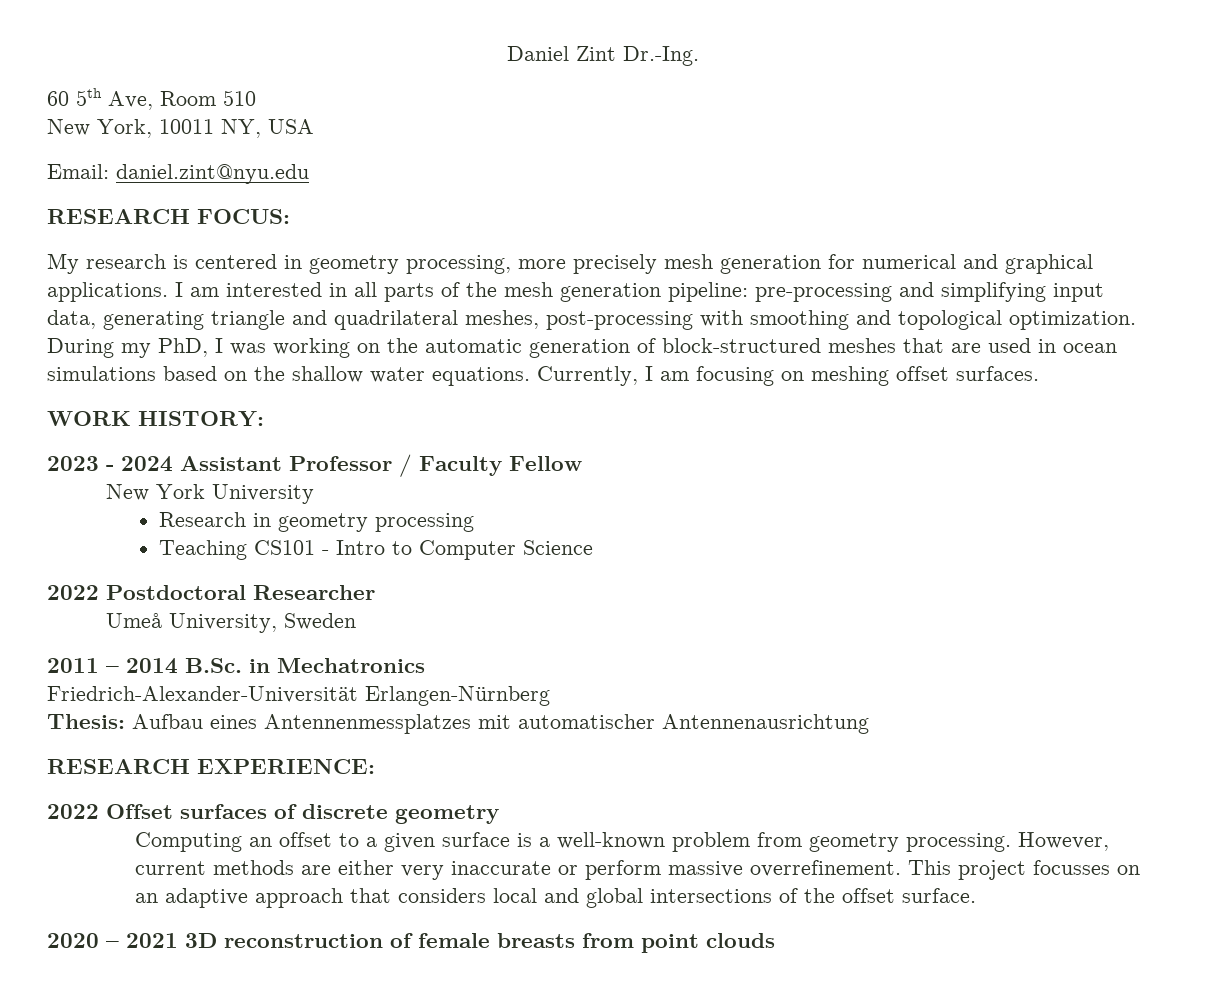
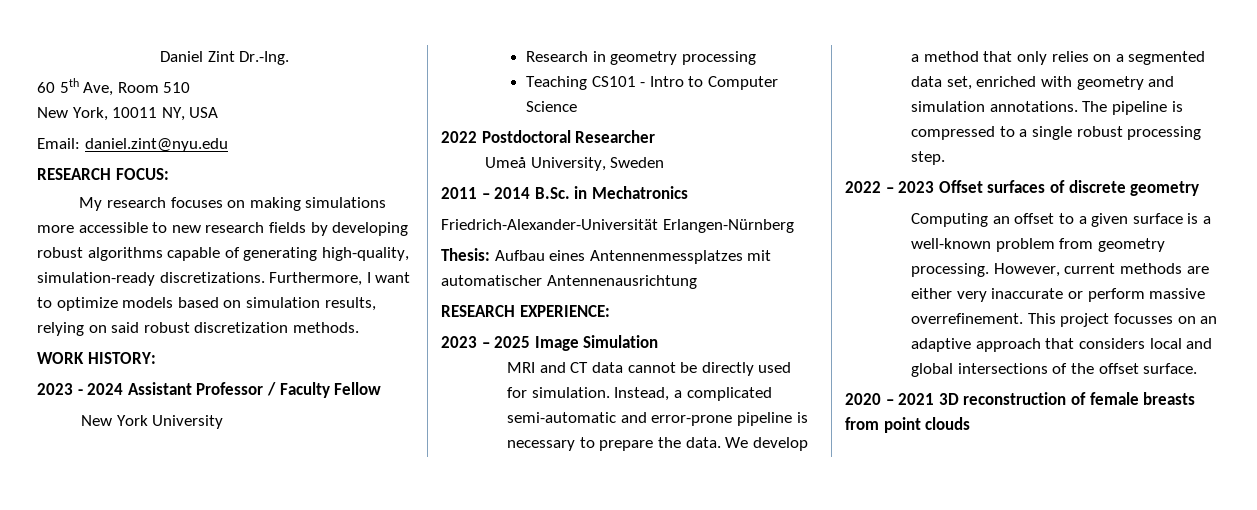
[173,254,1093,274] [47,282,1104,302] [47,310,1136,330] [47,338,1117,358] [47,366,1039,386] is centered in geometry processing, more precisely mesh generation for numerical and graphical applications. I am interested in all parts of the mesh generation pipeline: pre-processing and simplifying input data, generating triangle and quadrilateral meshes, post-processing with smoothing and topological optimization. During my PhD, I was working on the automatic generation of block-structured meshes that are used in ocean simulations based on the shallow water equations. Currently, I am focusing on meshing offset surfaces. -> [170,197,387,211] [37,222,409,236] [37,247,409,261] [37,272,411,286] [37,297,376,311] [37,322,359,336] focuses on making simulations more accessible to new research fields by developing robust algorithms capable of generating high-quality, simulation-ready discretizations. Furthermore, I want to optimize models based on simulation results, relying on said robust discretization methods.
[47,804,99,819] // 2022 -> [441,335,659,351] [507,362,792,376] [507,387,772,401] [507,412,808,426] [507,437,808,451] [911,51,1206,65] [911,76,1175,90] [911,101,1183,115] [911,126,1202,140] [911,151,946,165] [845,181,935,193] // 2023 – 2025 Image Simulation // MRI and CT data cannot be directly used for simulation. Instead, a complicated semi-automatic and error-prone pipeline is necessary to prepare the data. We develop a method that only relies on a segmented data set, enriched with geometry and simulation annotations. The pipeline is compressed to a single robust processing step. // 2022 – 2023

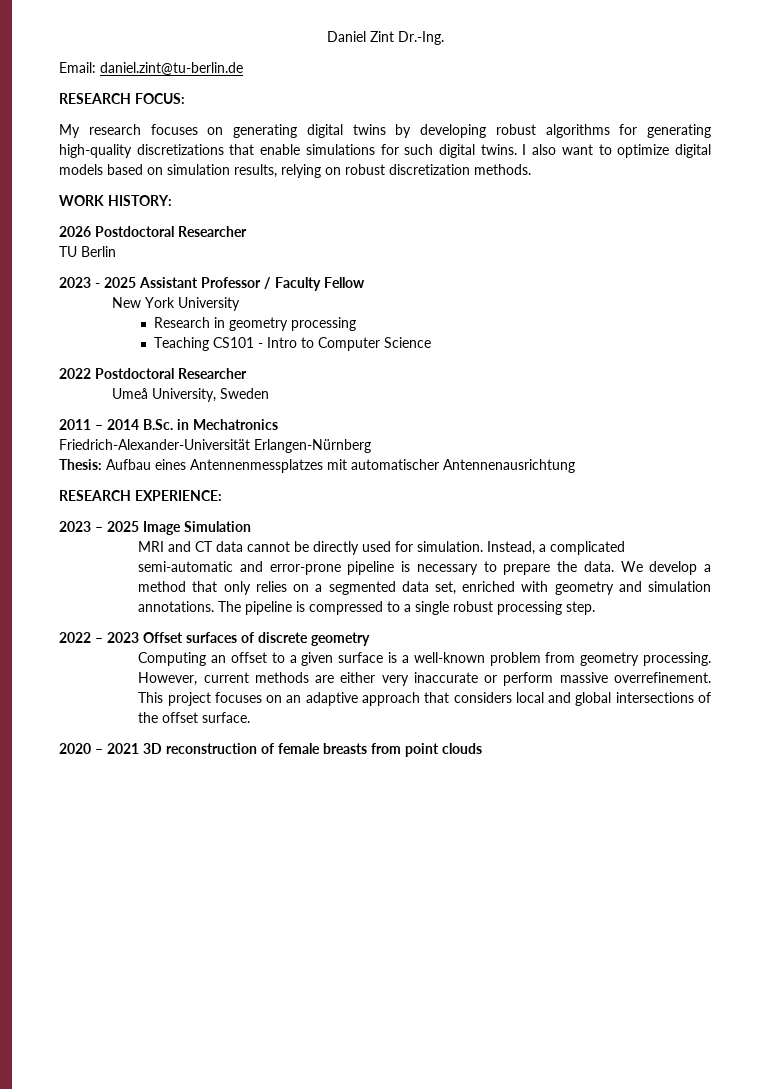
[37,78,191,96] [37,107,219,121] // 60 5th Ave, Room 510 // New York, 10011 NY, USA -> (444, 38) none
[84,138,228,152] daniel.zint@nyu.edu -> [100,62,243,75] daniel.zint@tu-berlin.de
[249,197,387,211] [37,222,409,236] [37,247,409,261] [37,272,371,286] making simulations more accessible to new research fields by developing robust algorithms capable of generating high-quality, simulation-ready discretizations. Furthermore, I -> [233,124,711,138] [59,144,557,158] generating digital twins by developing robust algorithms for generating high-quality discretizations that enable simulations for such digital twins. I also
(118, 304) none -> [674,144,711,158] digital
[111,322,140,333] said -> (341, 171) none
[37,383,124,395] // 2023 - 2024 -> [59,226,247,237] [59,246,116,257] [59,277,136,288] // 2026 Postdoctoral Researcher // TU Berlin // 2023 - 2025
[1114,313,1174,324] focusses -> [214,692,262,703] focuses

